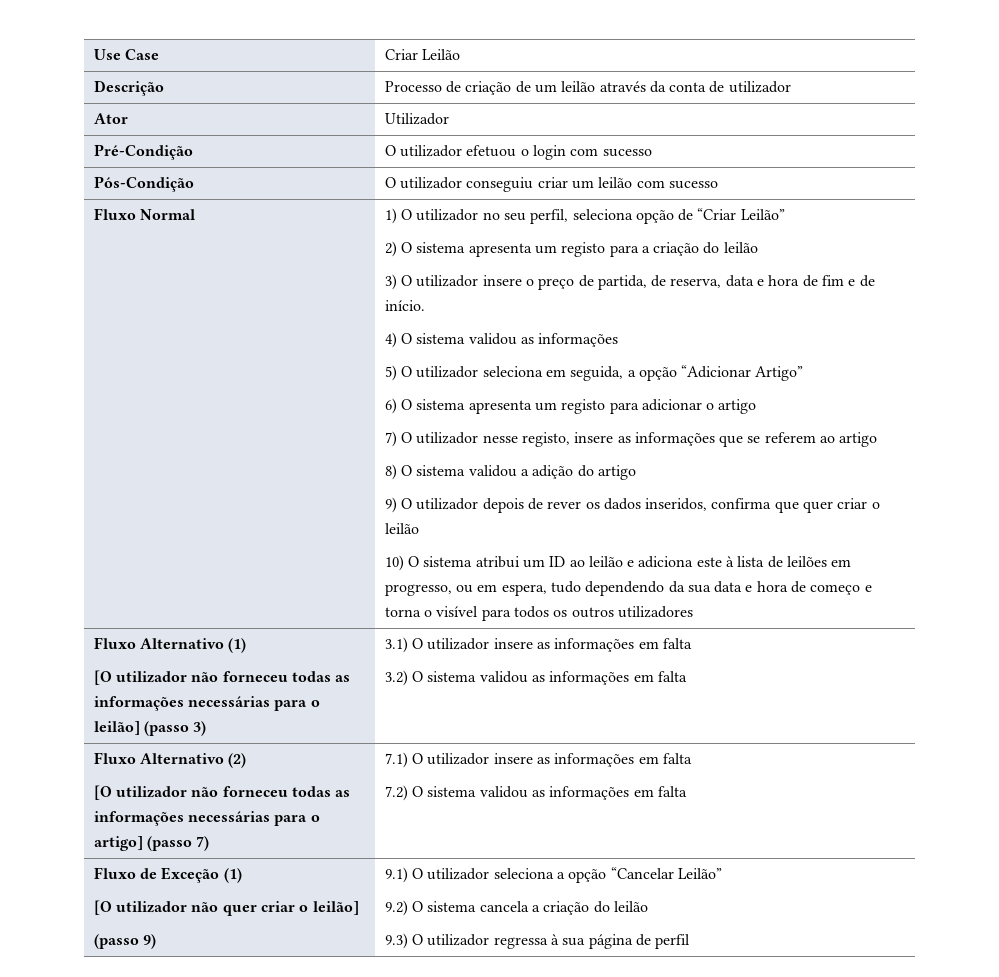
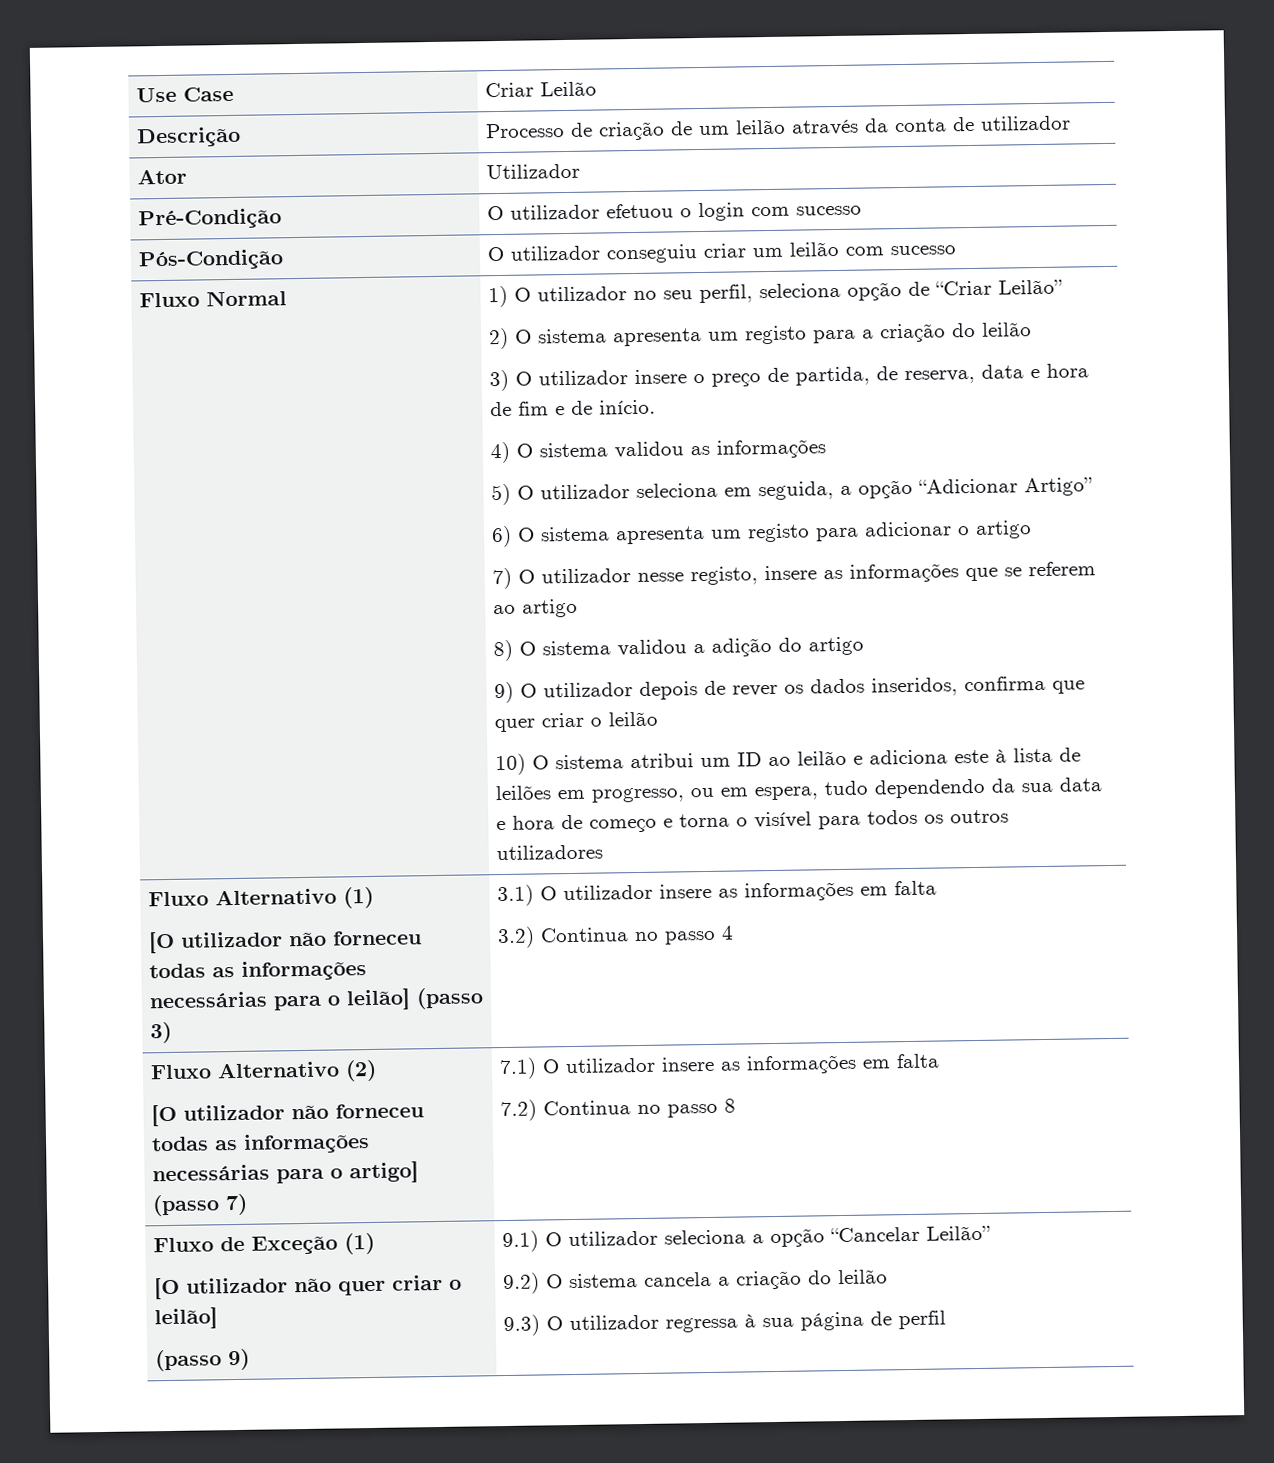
[411,671,687,685] O sistema validou as informações em falta -> [540,925,735,945] Continua no passo 4
[411,786,687,800] O sistema validou as informações em falta -> [543,1098,737,1118] Continua no passo 8

